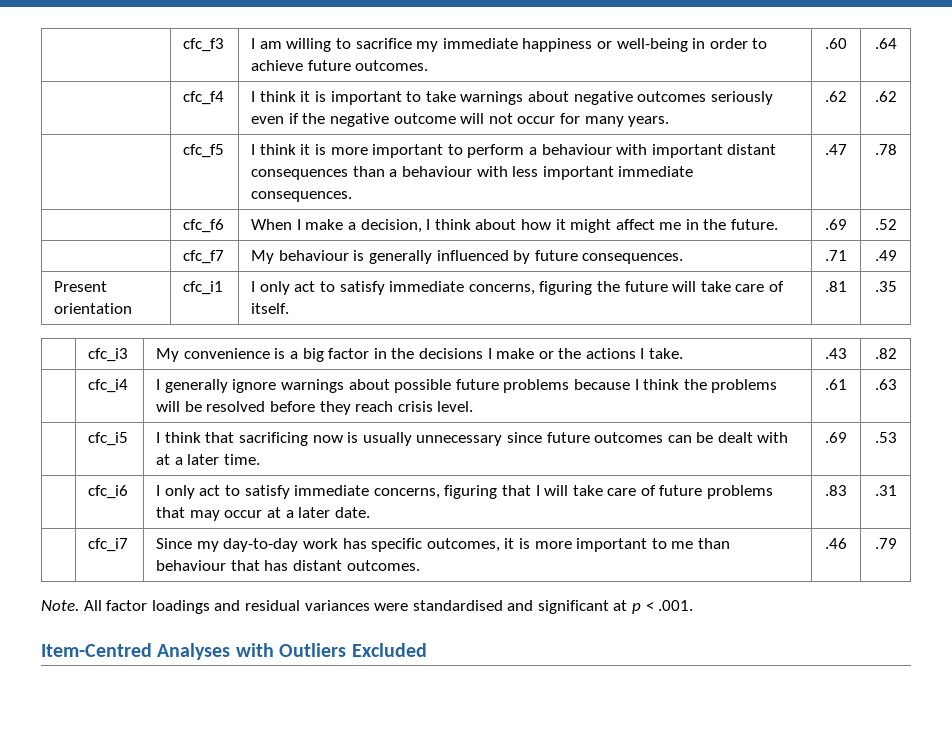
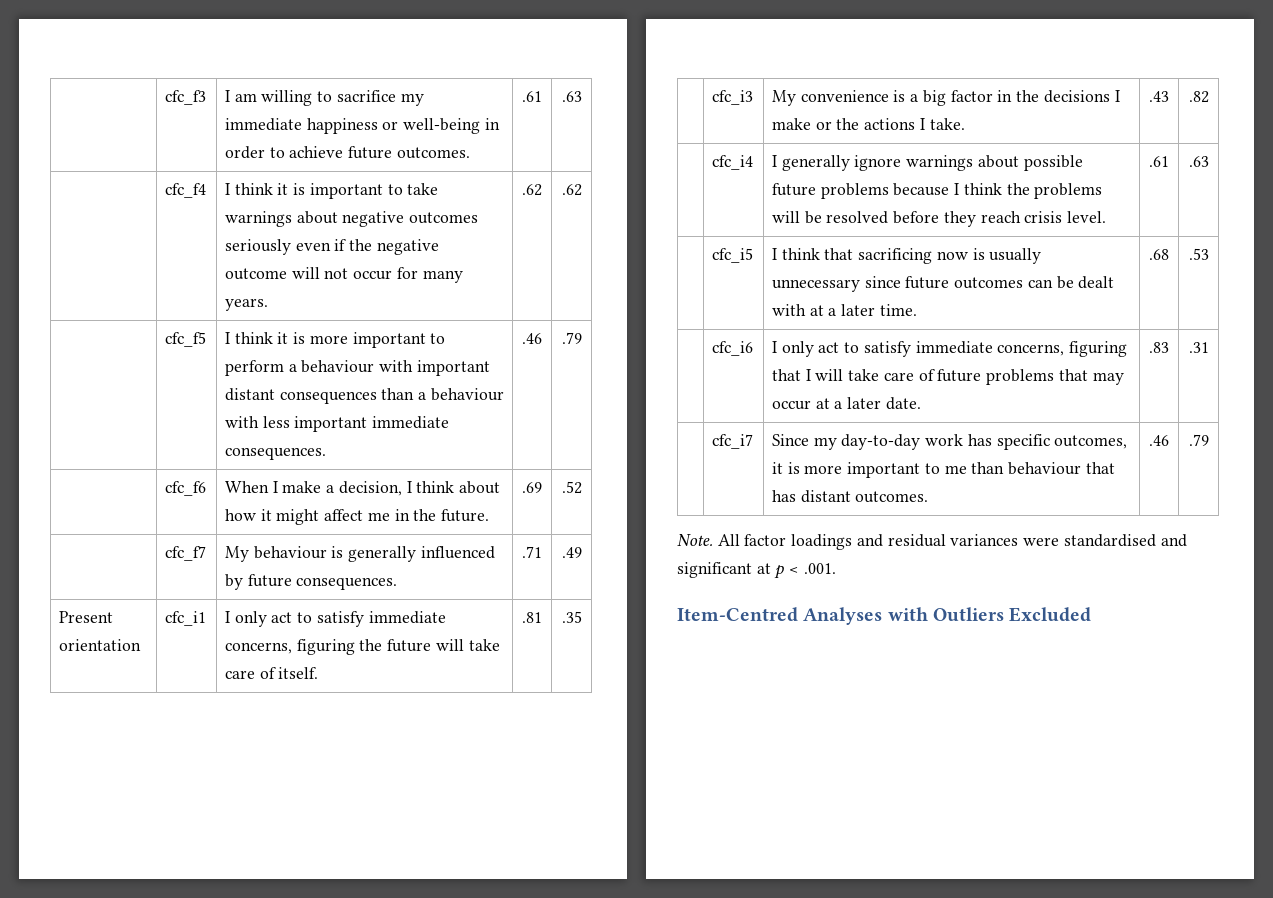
[825,38,847,49] [874,38,897,49] .60 | .64 -> [522,91,542,102] [561,91,582,102] .61 | .63
[825,144,847,155] [874,144,897,155] .47 | .78 -> [522,333,542,344] [561,332,582,344] .46 | .79
[825,432,847,443] .69 -> [1149,249,1169,260] .68

